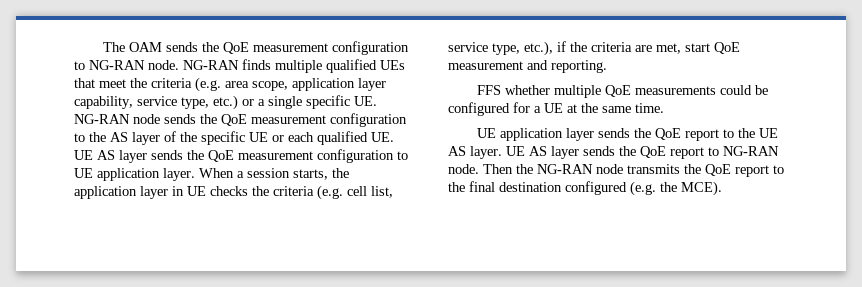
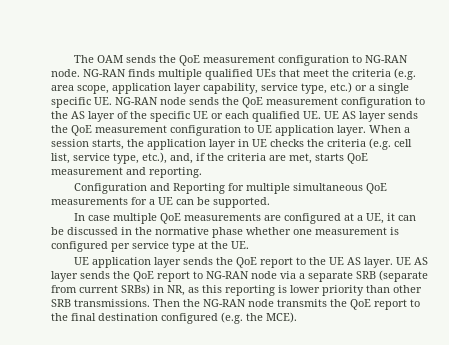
(553, 48) none -> [170,153,193,164] and,
[685,43,710,52] start -> [315,153,344,161] starts
[477,85,769,98] [448,102,664,116] FFS whether multiple QoE measurements could be configured for a UE at the same time. -> [74,183,388,194] [51,197,270,208] [74,213,417,224] [51,227,399,238] [51,241,249,252] Configuration and Reporting for multiple simultaneous QoE measurements for a UE can be supported. // In case multiple QoE measurements are configured at a UE, it can be discussed in the normative phase whether one measurement is configured per service type at the UE.
[448,164,479,174] node. -> [251,270,428,282] [51,284,422,296] [51,299,150,307] node via a separate SRB (separate from current SRBs) in NR, as this reporting is lower priority than other SRB transmissions.

